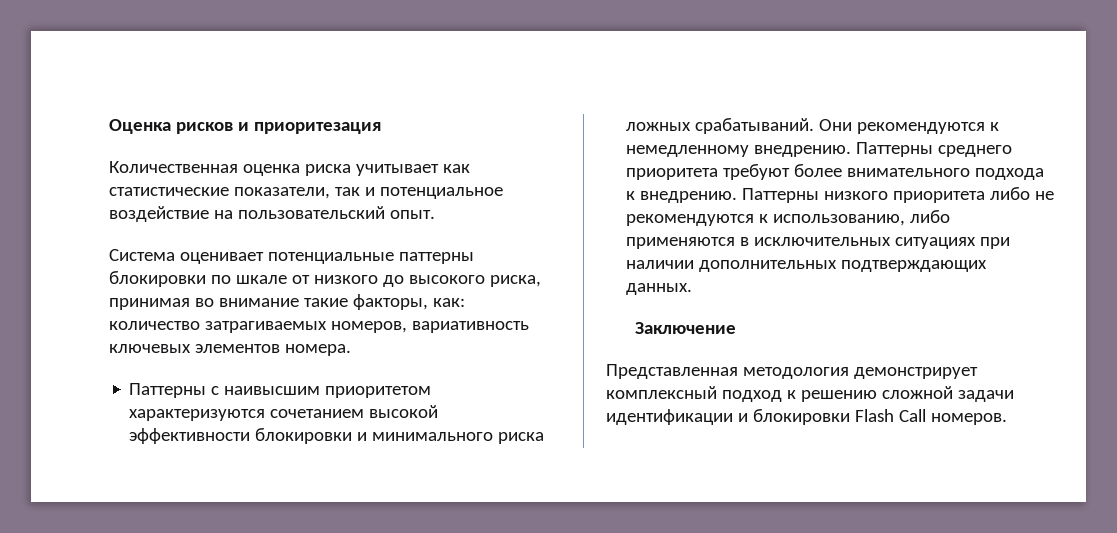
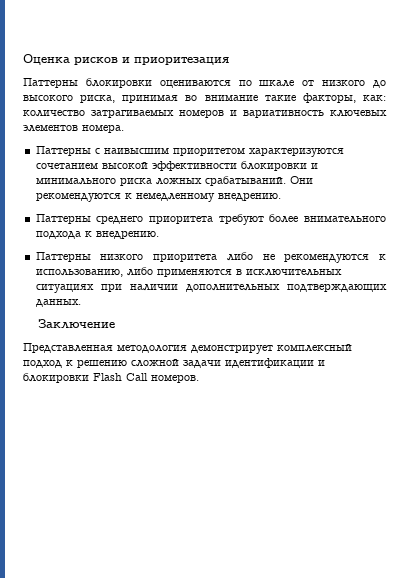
[109,161,470,176] [109,187,503,199] [109,206,435,222] [109,249,474,264] [109,271,206,287] Количественная оценка риска учитывает как статистические показатели, так и потенциальное воздействие на пользовательский опыт. // Система оценивает потенциальные паттерны блокировки -> [23,78,231,88] Паттерны блокировки оцениваются
[330,321,407,333] номеров, -> [179,109,237,118] номеров и
(852, 151) none -> (281, 197) //
(738, 197) none -> (159, 235) //

